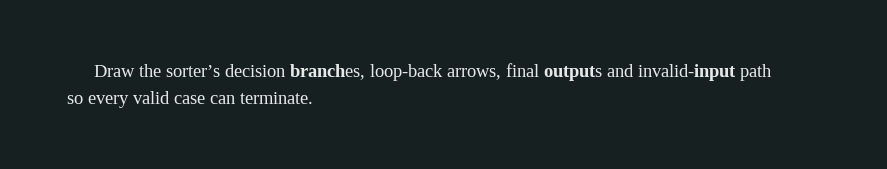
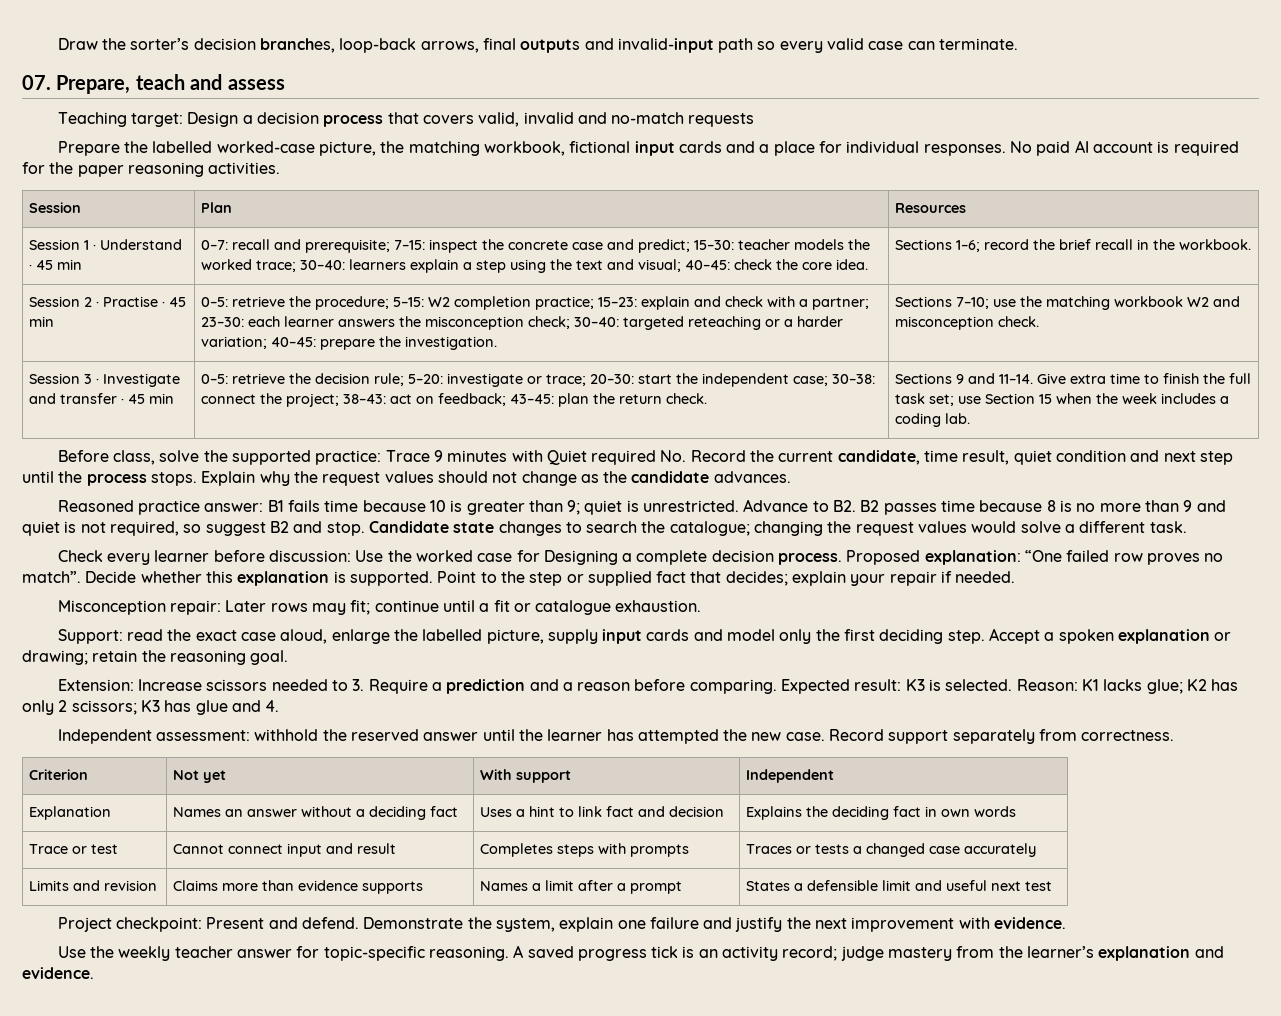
(313, 98) none -> [22,74,285,94] [57,112,755,127] [57,140,1239,156] [22,162,281,177] [28,202,81,213] [200,202,232,213] [894,203,966,213] [28,239,182,250] [28,259,82,270] [200,239,870,253] [200,259,868,273] [894,239,1251,252] [28,296,186,307] [28,316,54,327] [200,296,869,310] [200,316,843,330] [200,336,497,350] [894,296,1240,310] [894,316,1039,330] [28,373,180,387] [28,393,174,404] [200,373,875,387] [200,393,707,407] [894,373,1251,384] [894,393,1229,406] [894,413,970,427] [57,450,1233,465] [22,471,791,486] [57,499,1226,515] [22,521,1187,536] [57,550,1224,565] [22,571,1016,586] [57,600,702,615] [57,628,1232,644] [22,650,289,665] [57,679,1239,694] [22,700,280,715] [57,729,1175,744] [28,769,88,780] [172,770,226,783] [479,769,571,783] [745,769,834,783] [28,806,111,820] [172,806,458,820] [479,806,724,817] [745,806,1016,820] [28,844,118,854] [172,843,396,857] [479,843,689,857] [745,843,1036,857] [28,880,157,891] [172,880,423,894] [479,880,682,894] [745,880,1052,891] [57,917,1067,932] [57,945,1224,961] [22,967,94,979] // 07. Prepare, teach and assess // Teaching target: Design a decision process that covers valid, invalid and no-match requests // Prepare the labelled worked-case picture, the matching workbook, fictional input cards and a place for individual responses. No paid AI account is required for the paper reasoning activities. // Session | Plan | Resources // Session 1 · Understand · 45 min | 0–7: recall and prerequisite; 7–15: inspect the concrete case and predict; 15–30: teacher models the worked trace; 30–40: learners explain a step using the text and visual; 40–45: check the core idea. | Sections 1–6; record the brief recall in the workbook. // Session 2 · Practise · 45 min | 0–5: retrieve the procedure; 5–15: W2 completion practice; 15–23: explain and check with a partner; 23–30: each learner answers the misconception check; 30–40: targeted reteaching or a harder variation; 40–45: prepare the investigation. | Sections 7–10; use the matching workbook W2 and misconception check. // Session 3 · Investigate and transfer · 45 min | 0–5: retrieve the decision rule; 5–20: investigate or trace; 20–30: start the independent case; 30–38: connect the project; 38–43: act on feedback; 43–45: plan the return check. | Sections 9 and 11–14. Give extra time to finish the full task set; use Section 15 when the week includes a coding lab. // Before class, solve the supported practice: Trace 9 minutes with Quiet required No. Record the current candidate, time result, quiet condition and next step until the process stops. Explain why the request values should not change as the candidate advances. // Reasoned practice answer: B1 fails time because 10 is greater than 9; quiet is unrestricted. Advance to B2. B2 passes time because 8 is no more than 9 and quiet is not required, so suggest B2 and stop. Candidate state changes to search the catalogue; changing the request values would solve a different task. // Check every learner before discussion: Use the worked case for Designing a complete decision process. Proposed explanation: “One failed row proves no match”. Decide whether this explanation is supported. Point to the step or supplied fact that decides; explain your repair if needed. // Misconception repair: Later rows may fit; continue until a fit or catalogue exhaustion. // Support: read the exact case aloud, enlarge the labelled picture, supply input cards and model only the first deciding step. Accept a spoken explanation or drawing; retain the reasoning goal. // Extension: Increase scissors needed to 3. Require a prediction and a reason before comparing. Expected result: K3 is selected. Reason: K1 lacks glue; K2 has only 2 scissors; K3 has glue and 4. // Independent assessment: withhold the reserved answer until the learner has attempted the new case. Record support separately from correctness. // Criterion | Not yet | With support | Independent // Explanation | Names an answer without a deciding fact | Uses a hint to link fact and decision | Explains the deciding fact in own words // Trace or test | Cannot connect input and result | Completes steps with prompts | Traces or tests a changed case accurately // Limits and revision | Claims more than evidence supports | Names a limit after a prompt | States a defensible limit and useful next test // Project checkpoint: Present and defend. Demonstrate the system, explain one failure and justify the next improvement with evidence. // Use the weekly teacher answer for topic-specific reasoning. A saved progress tick is an activity record; judge mastery from the learner’s explanation and evidence.

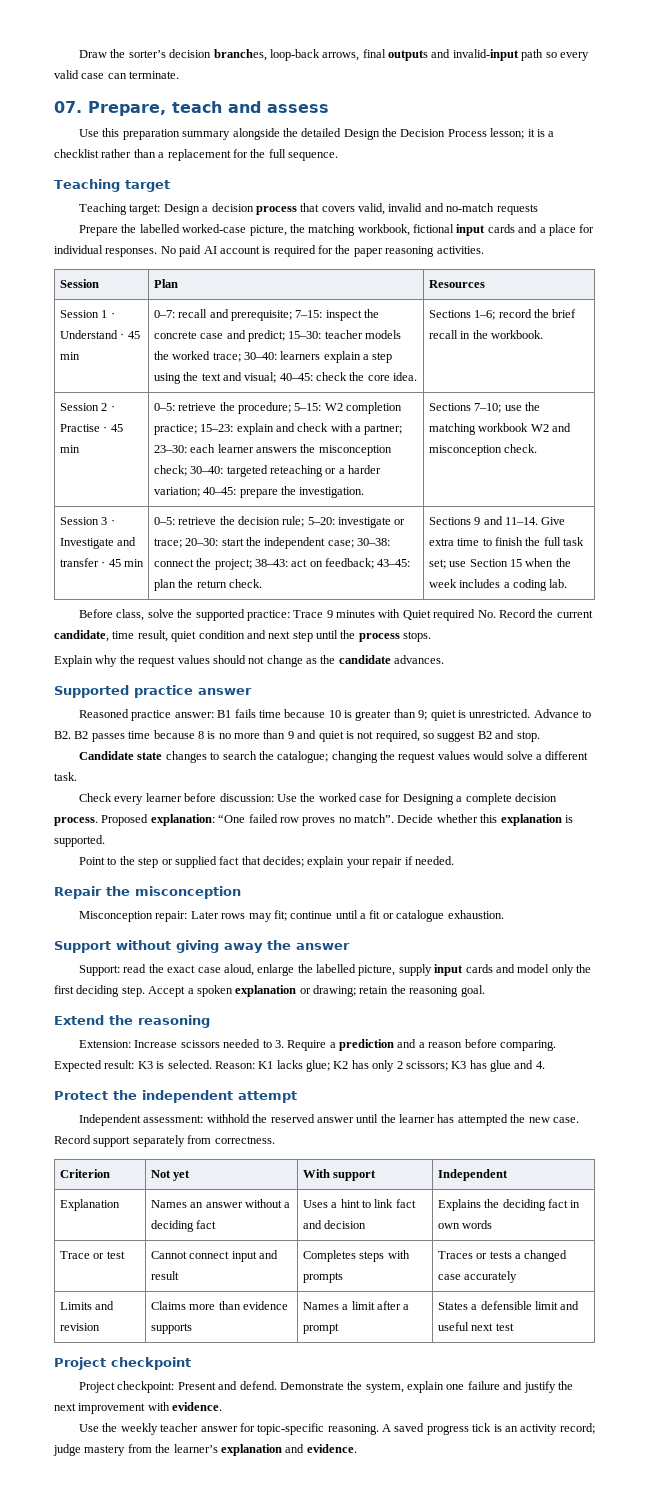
(285, 84) none -> [79,128,555,140] [54,149,338,161] [54,179,170,192] // Use this preparation summary alongside the detailed Design the Decision Process lesson; it is a checklist rather than a replacement for the full sequence. // Teaching target
(197, 479) none -> (432, 636) //
(791, 477) none -> [54,685,252,698] // Supported practice answer
(365, 529) none -> (540, 736) //
(433, 578) none -> (105, 841) //
(1016, 577) none -> [54,886,241,899] // Repair the misconception
(702, 606) none -> [54,940,350,953] // Support without giving away the answer
(289, 657) none -> [54,1015,210,1028] // Extend the reasoning
(280, 706) none -> [54,1090,297,1103] // Protect the independent attempt
(1052, 886) none -> [54,1357,191,1370] // Project checkpoint

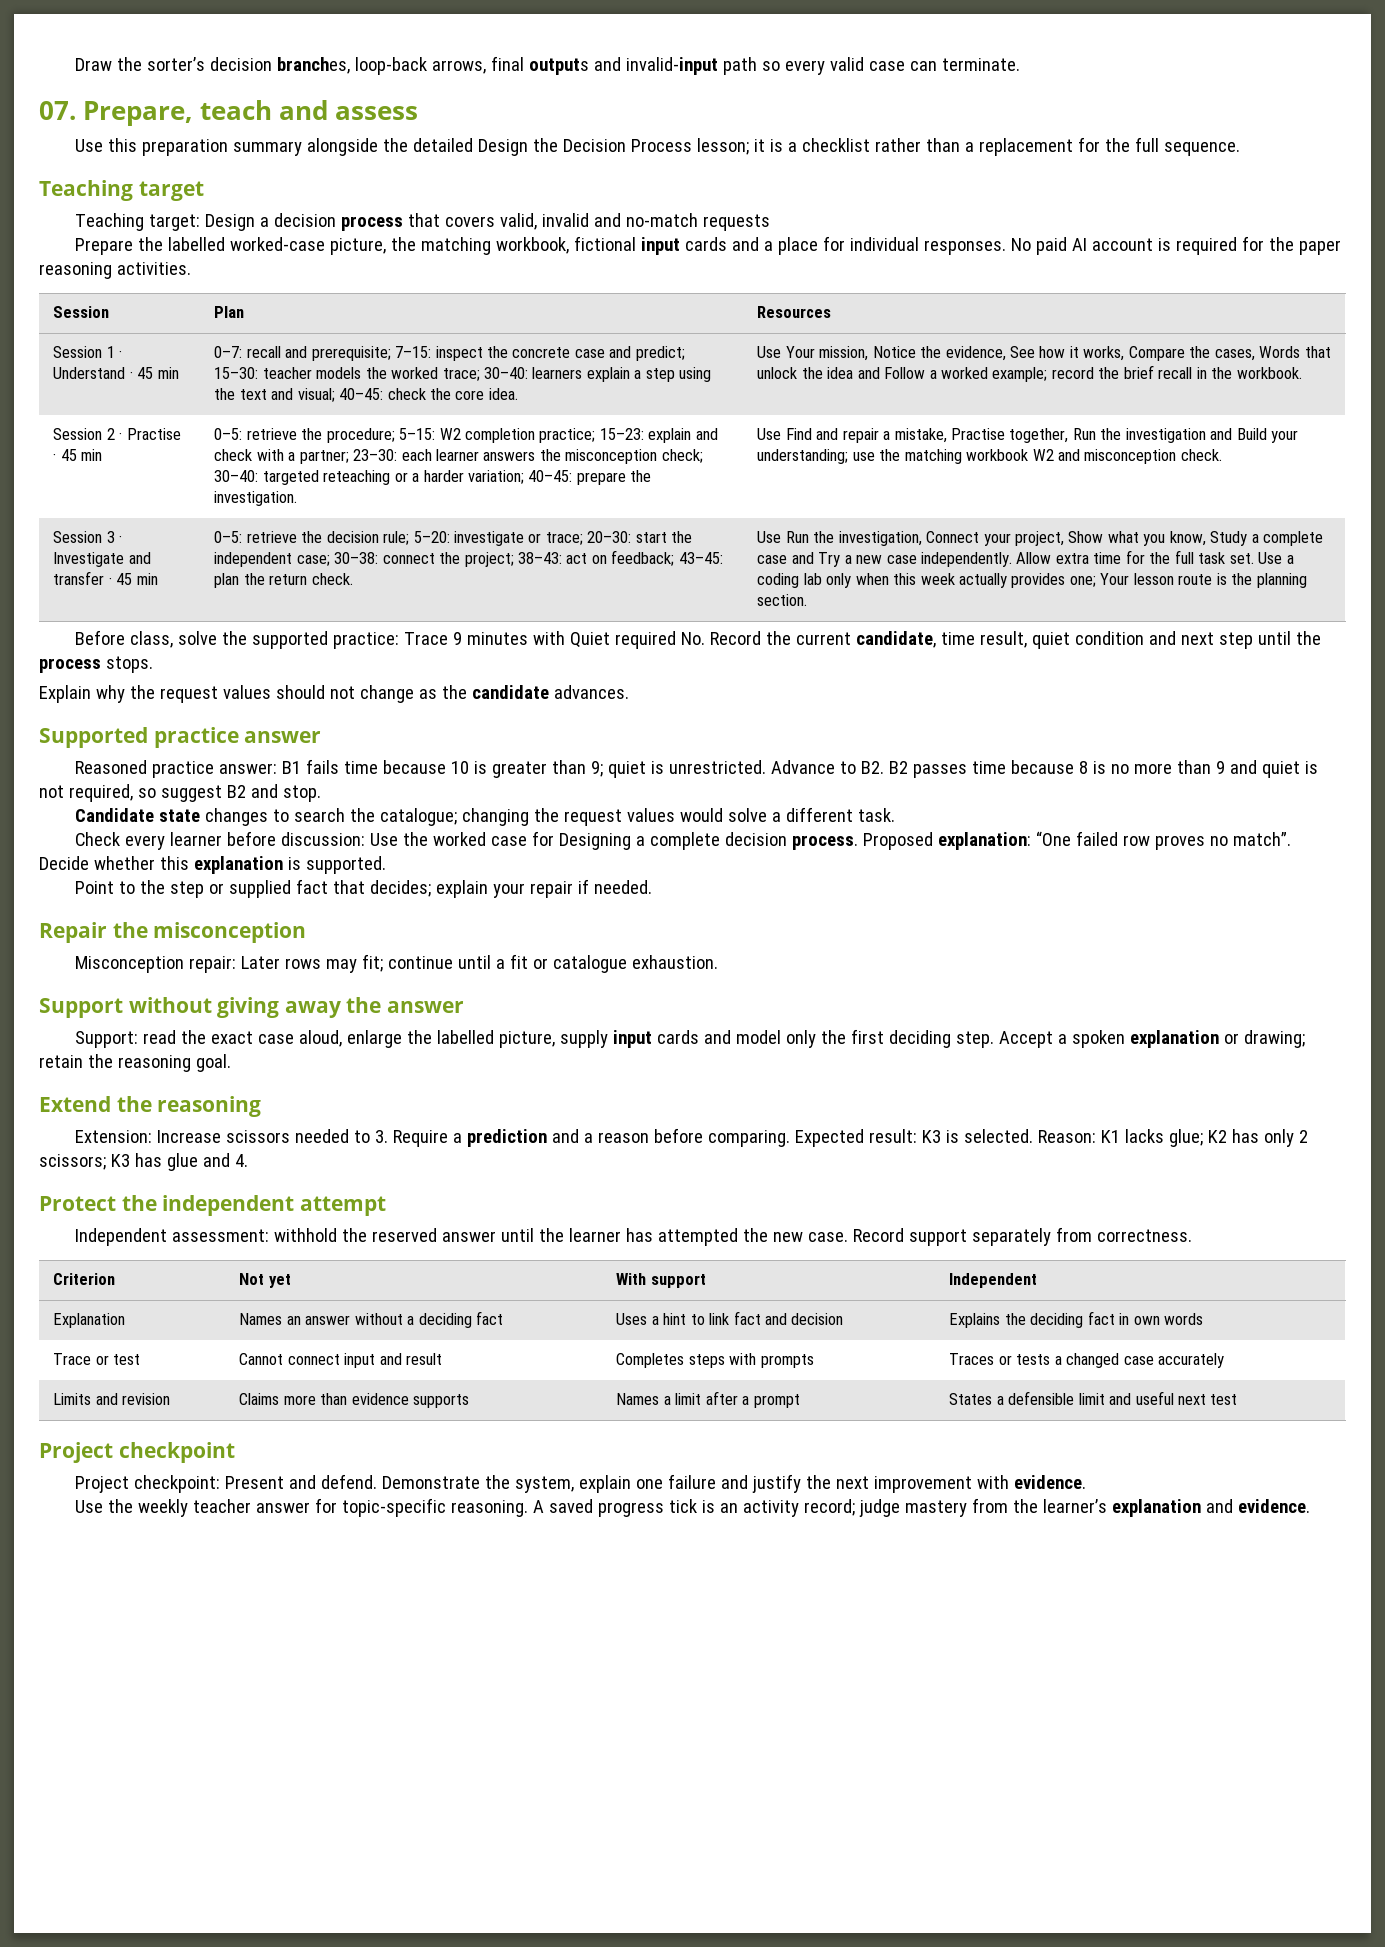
[428,310,496,320] Sections 1–6; -> [757,346,1331,361] [757,367,1048,382] Use Your mission, Notice the evidence, See how it works, Compare the cases, Words that unlock the idea and Follow a worked example;
[428,403,502,413] Sections 7–10; -> [757,428,1299,443] [757,449,849,464] Use Find and repair a mistake, Practise together, Run the investigation and Build your understanding;
[428,516,566,525] [428,537,585,546] [428,558,571,569] [428,579,568,591] Sections 9 and 11–14. Give extra time to finish the full task set; use Section 15 when the week includes a coding lab. -> [757,531,1324,546] [757,550,1294,567] [757,573,1307,588] [757,594,808,606] Use Run the investigation, Connect your project, Show what you know, Study a complete case and Try a new case independently. Allow extra time for the full task set. Use a coding lab only when this week actually provides one; Your lesson route is the planning section.

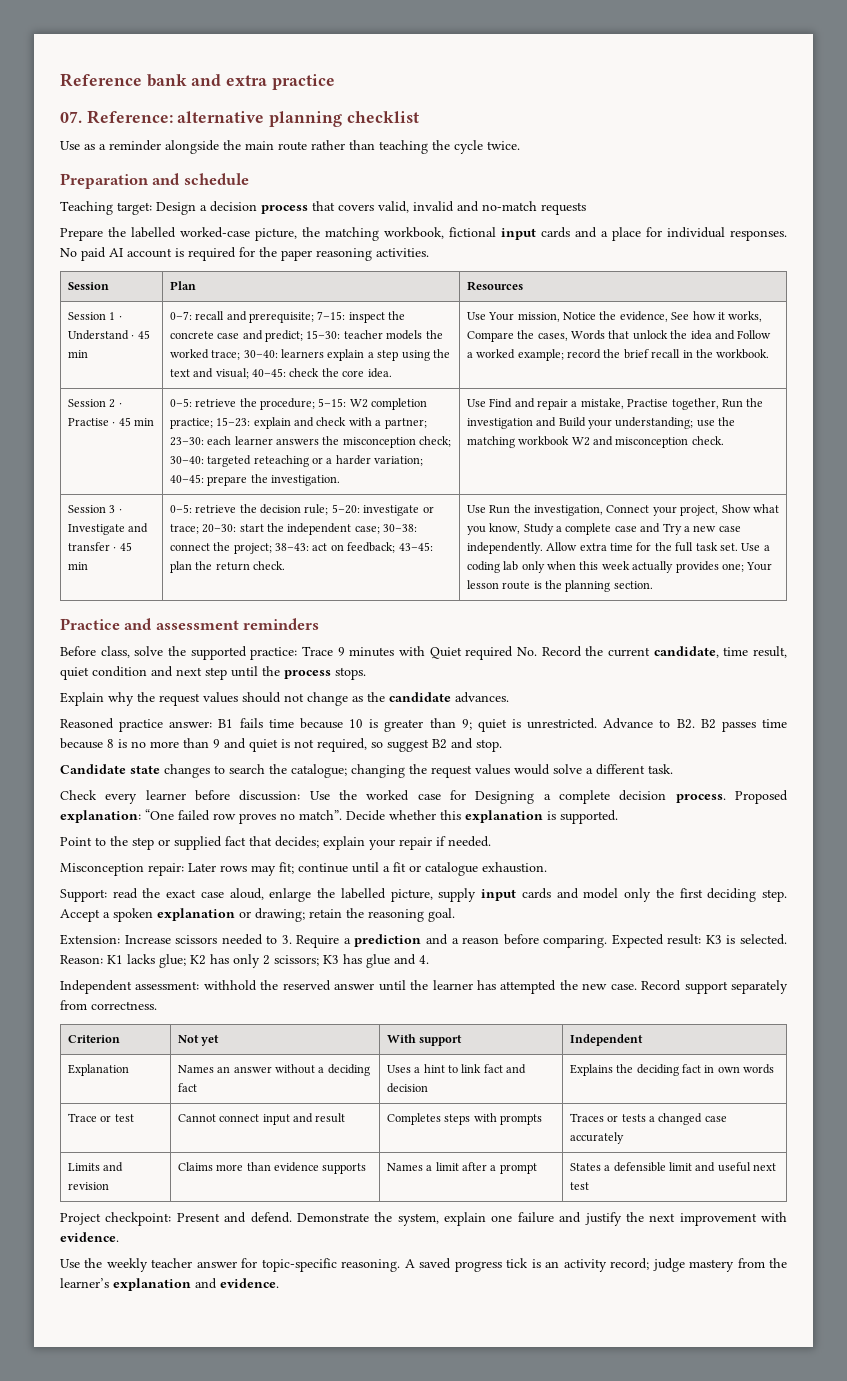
[75,56,1021,75] [39,100,419,126] [75,137,1241,156] [39,180,204,201] Draw the sorter’s decision branches, loop-back arrows, final outputs and invalid-input path so every valid case can terminate. // 07. Prepare, teach and assess // Use this preparation summary alongside the detailed Design the Decision Process lesson; it is a checklist rather than a replacement for the full sequence. // Teaching target -> [60,73,335,90] [60,110,419,127] [60,140,520,154] [60,173,249,189] Reference bank and extra practice // 07. Reference: alternative planning checklist // Use as a reminder alongside the main route rather than teaching the cycle twice. // Preparation and schedule
(808, 600) none -> [60,618,320,630] // Practice and assessment reminders
[39,727,322,748] // Supported practice answer -> (509, 697) none
[39,922,307,943] // Repair the misconception -> (491, 841) none
[39,997,464,1018] // Support without giving away the answer -> (547, 867) none
[39,1096,262,1117] // Extend the reasoning -> (455, 915) none
[39,1195,386,1216] // Protect the independent attempt -> (429, 959) none
[39,1442,235,1463] // Project checkpoint -> (589, 1186) none

